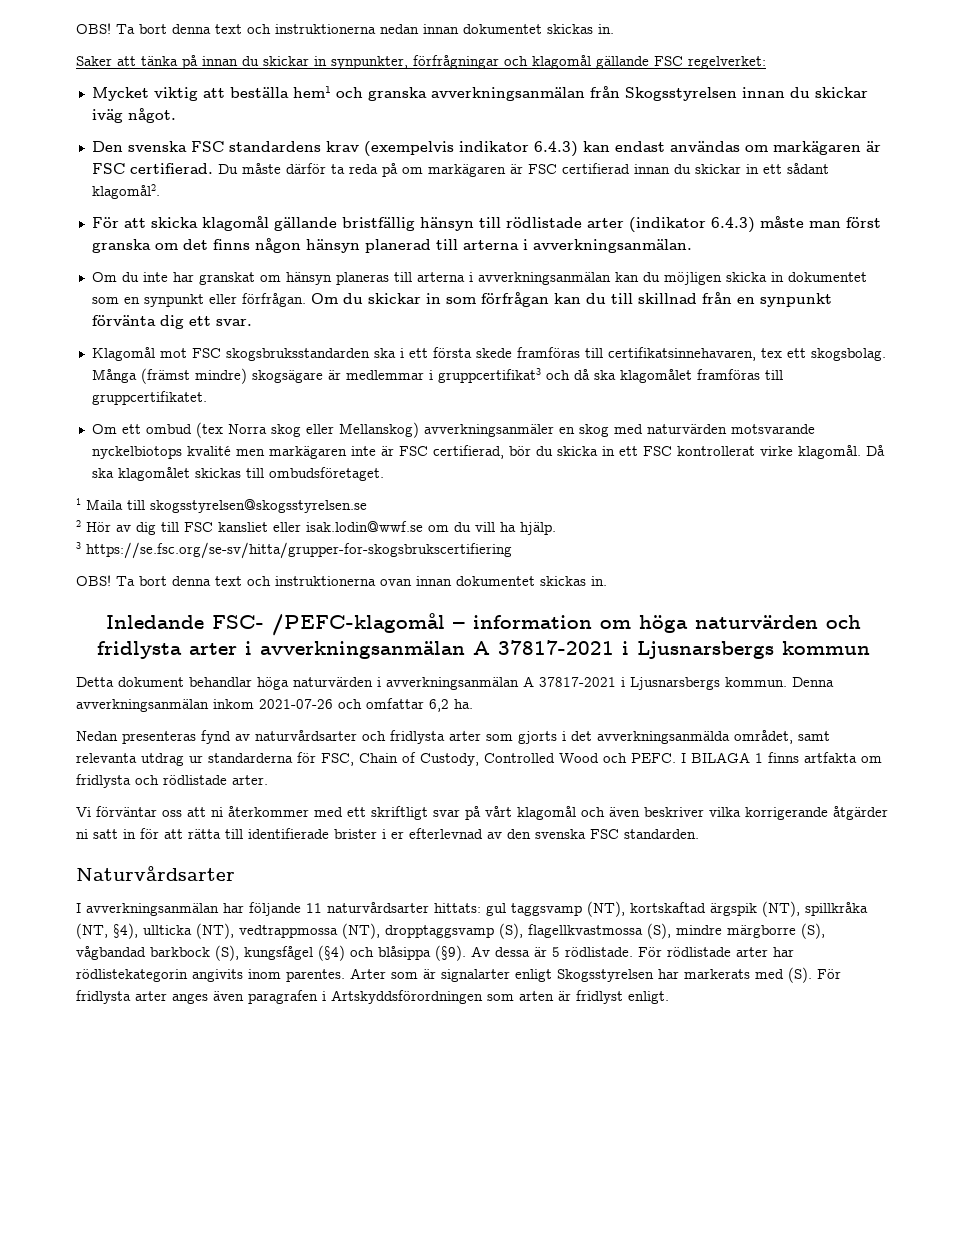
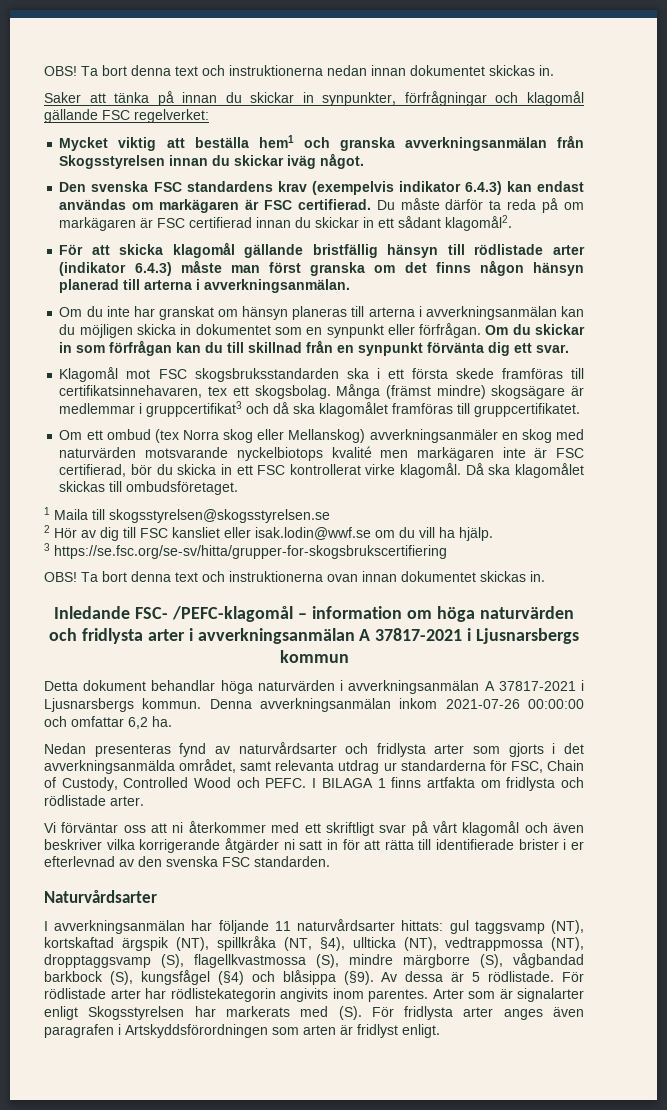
(333, 704) none -> [528,699,584,709] 00:00:00

